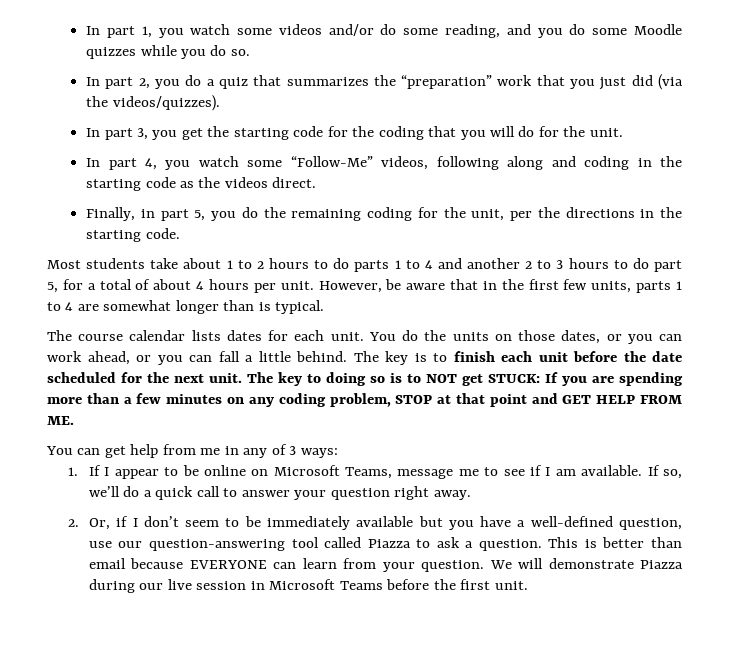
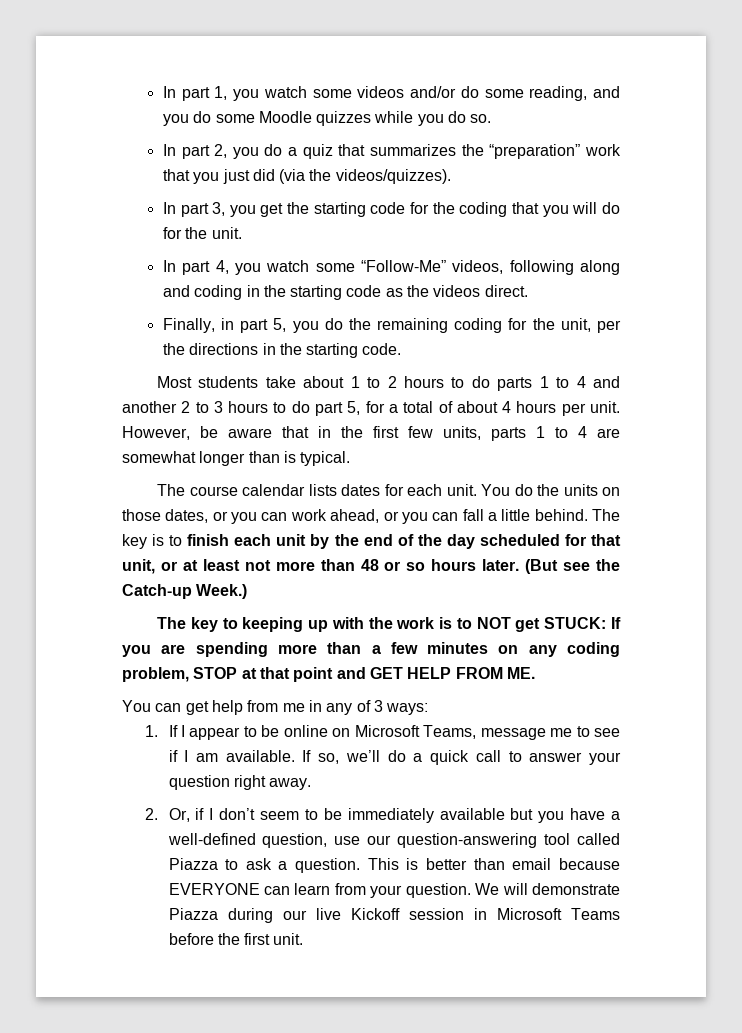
[573,351,682,362] [47,372,385,386] before the date scheduled for the next unit. The key to doing so -> [310,534,621,549] [122,559,621,574] [122,584,248,599] [157,617,435,632] by the end of the day scheduled for that unit, or at least not more than 48 or so hours later. (But see the Catch-up Week.) // The key to keeping up with the work
(192, 584) none -> [350,908,400,920] Kickoff

